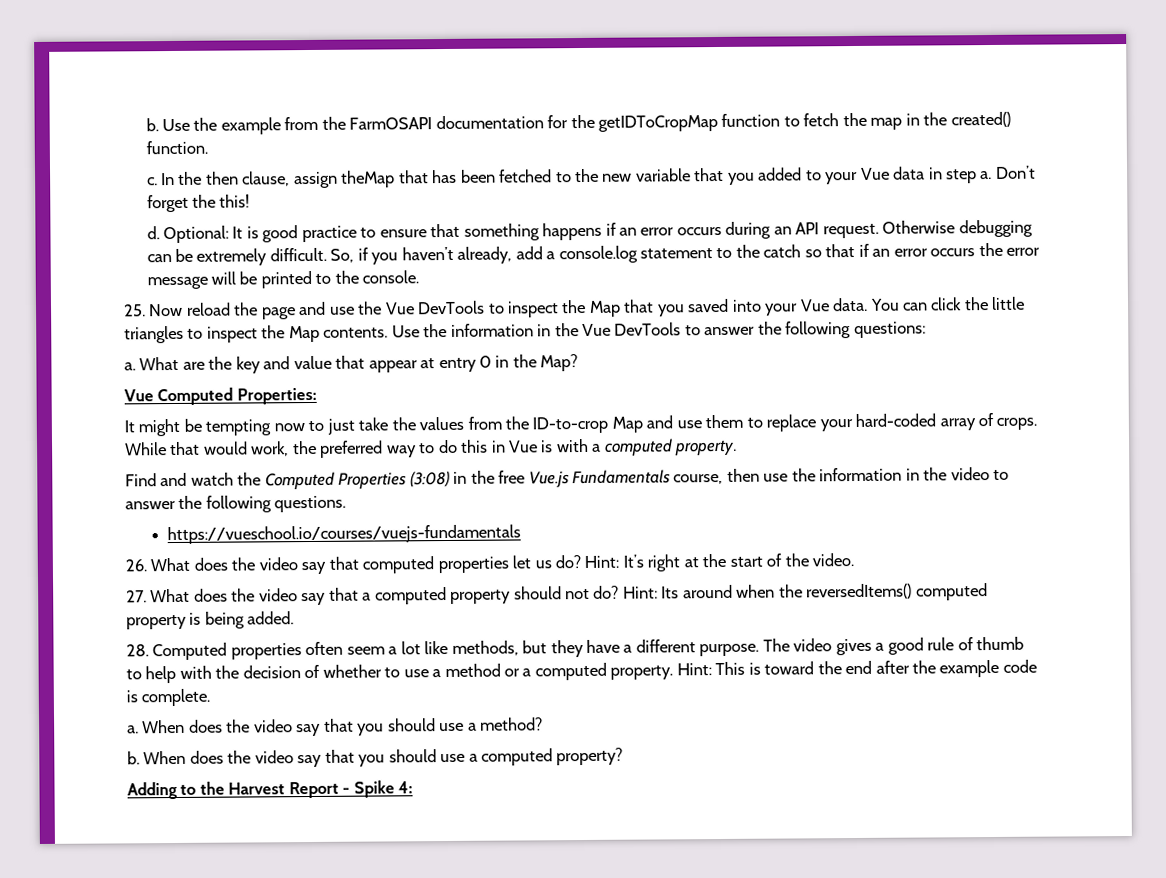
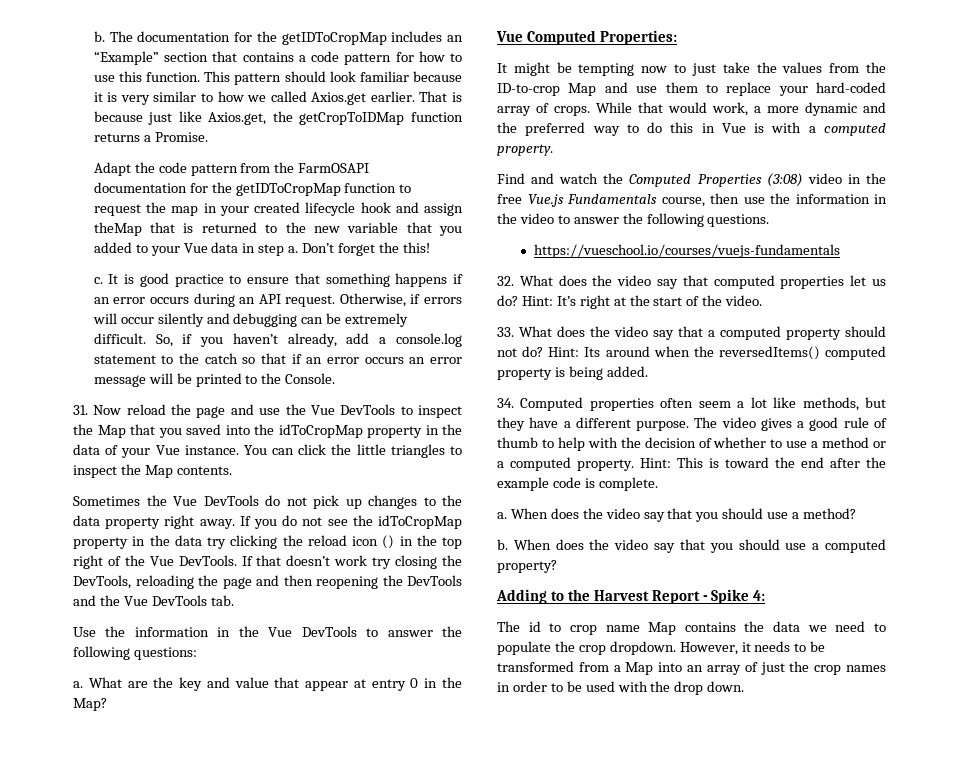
[145,117,281,135] b. Use the example -> [93,31,463,45] [93,51,463,65] [93,71,462,85] [93,91,462,105] [93,111,463,125] [93,132,208,142] [93,162,238,176] b. The documentation for the getIDToCropMap includes an “Example” section that contains a code pattern for how to use this function. This pattern should look familiar because it is very similar to how we called Axios.get earlier. That is because just like Axios.get, the getCropToIDMap function returns a Promise. // Adapt the code pattern
[803,113,840,127] fetch -> [93,204,141,216] request
[923,111,1011,128] [145,140,208,155] [146,169,553,189] the created() function. // c. In the then clause, assign theMap that has been fetched -> [219,202,464,216] [93,222,257,236] your created lifecycle hook and assign theMap that is returned
[146,225,229,244] d. Optional: -> [93,277,103,284] c.
[882,220,956,234] Otherwise -> [339,293,462,307] [92,313,230,327] Otherwise, if errors will occur silently and
[978,242,1003,257] the -> [409,357,426,364] an
[362,270,420,284] [124,304,146,317] console. // 25. -> [285,373,336,384] [73,405,88,415] Console. // 31.
[765,297,869,316] your Vue data. -> [254,424,462,438] [73,444,239,458] the idToCropMap property in the data of your Vue instance.
(389, 332) none -> [73,495,462,509] [73,515,462,529] [73,535,462,549] [73,555,463,569] [73,575,462,589] [73,595,234,606] // Sometimes the Vue DevTools do not pick up changes to the data property right away. If you do not see the idToCropMap property in the data try clicking the reload icon () in the top right of the Vue DevTools. If that doesn’t work try closing the DevTools, reloading the page and then reopening the DevTools and the Vue DevTools tab. //
(290, 449) none -> [754,102,886,116] a more dynamic and
(450, 479) none -> [807,173,842,184] video
[125,559,147,572] 26. -> [497,276,514,286] 32.
[126,590,147,603] 27. -> [497,327,514,337] 33.
[126,644,149,657] 28. -> [497,398,514,408] 34.
(414, 787) none -> [497,621,886,635] [497,641,826,655] [497,661,886,675] [497,681,745,695] // The id to crop name Map contains the data we need to populate the crop dropdown. However, it needs to be transformed from a Map into an array of just the crop names in order to be used with the drop down.

